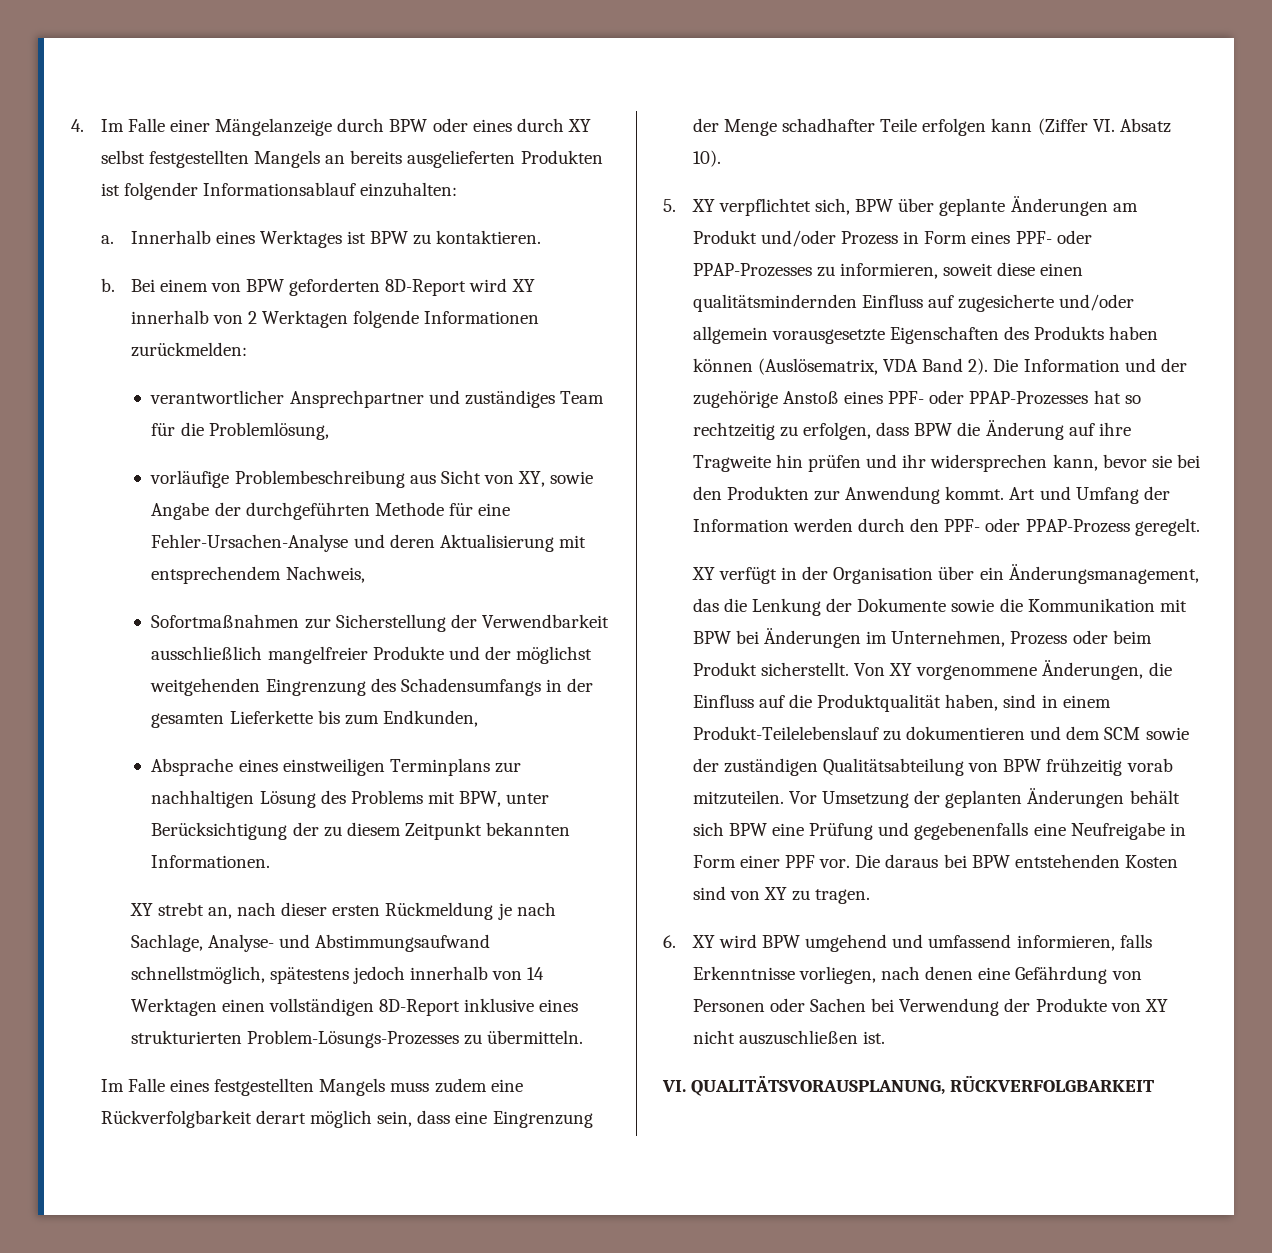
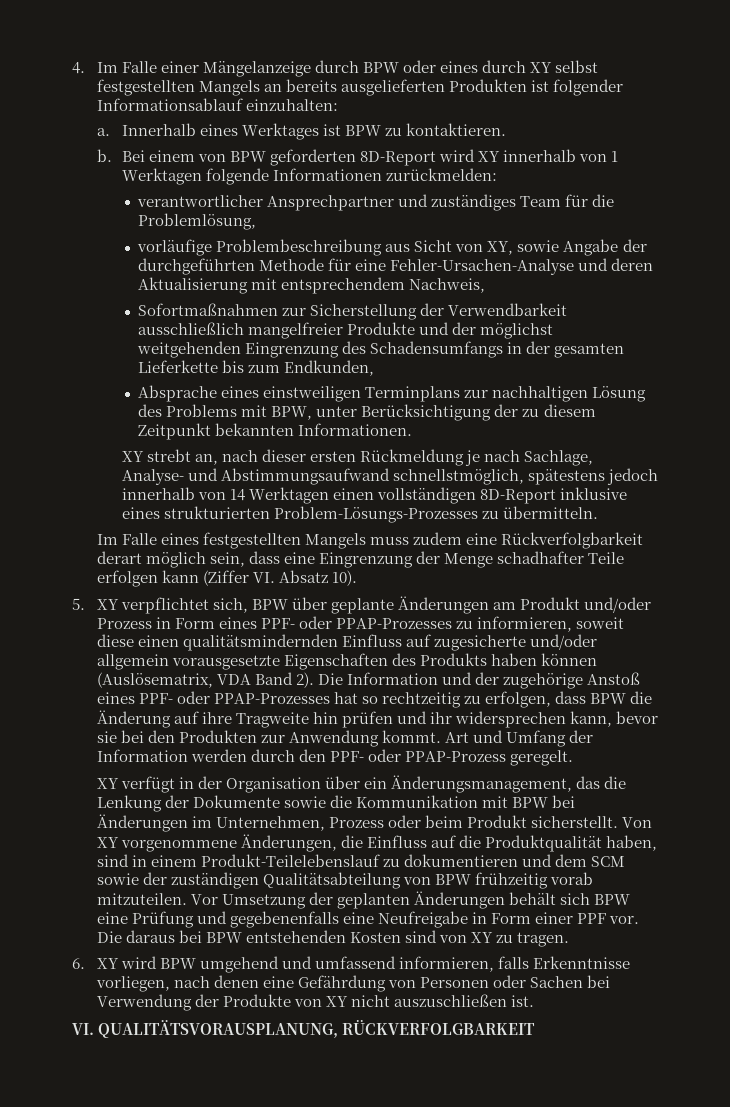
[247,311,257,324] 2 -> [611,151,619,162] 1

